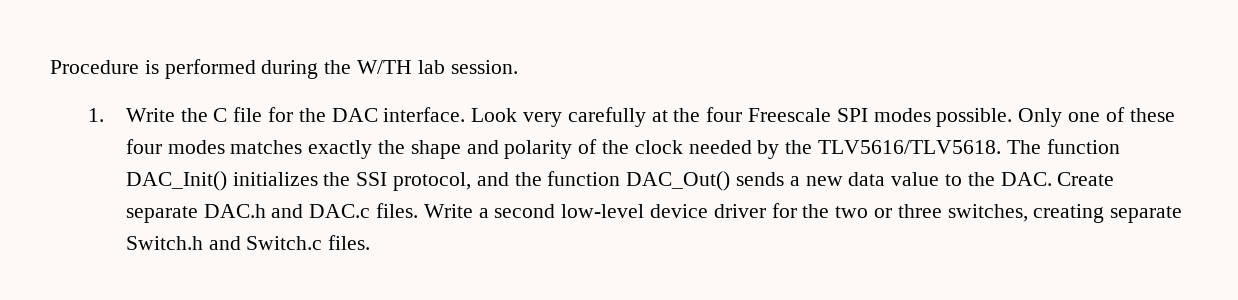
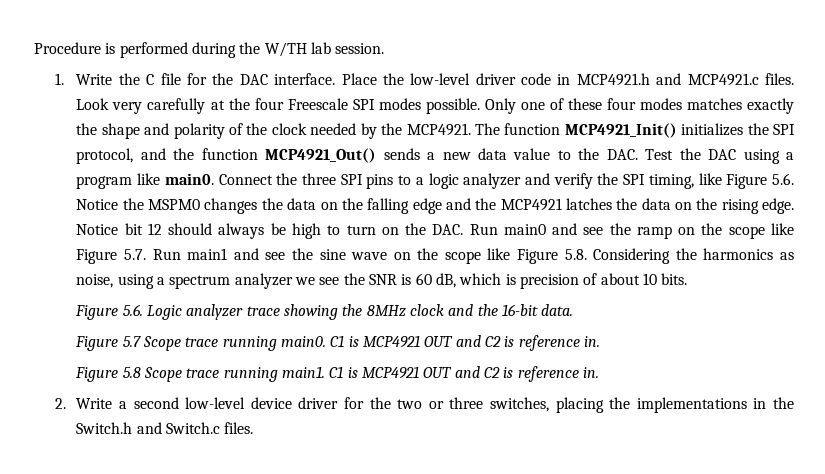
(466, 114) none -> [341,73,794,86] Place the low-level driver code in MCP4921.h and MCP4921.c files.
[818,140,1002,154] TLV5616/TLV5618. -> [406,123,471,136] MCP4921.
[125,171,227,191] DAC_Init() -> [564,123,677,138] MCP4921_Init()
[356,172,388,186] SSI -> [772,124,795,135] SPI
[626,171,731,191] DAC_Out() -> [265,148,377,163] MCP4921_Out()
[1057,172,1115,186] [125,203,418,223] Create separate DAC.h and DAC.c files. -> [645,148,795,164] [76,173,795,189] [76,198,795,214] [76,223,795,239] [76,248,794,264] [76,273,688,289] [75,304,574,320] [75,335,600,351] [75,366,599,382] [55,398,67,409] Test the DAC using a program like main0. Connect the three SPI pins to a logic analyzer and verify the SPI timing, like Figure 5.6. Notice the MSPM0 changes the data on the falling edge and the MCP4921 latches the data on the rising edge. Notice bit 12 should always be high to turn on the DAC. Run main0 and see the ramp on the scope like Figure 5.7. Run main1 and see the sine wave on the scope like Figure 5.8. Considering the harmonics as noise, using a spectrum analyzer we see the SNR is 60 dB, which is precision of about 10 bits. // Figure 5.6. Logic analyzer trace showing the 8MHz clock and the 16-bit data. // Figure 5.7 Scope trace running main0. C1 is MCP4921 OUT and C2 is reference in. // Figure 5.8 Scope trace running main1. C1 is MCP4921 OUT and C2 is reference in. // 2.
[1033,204,1183,223] creating separate -> [555,397,794,413] placing the implementations in the

